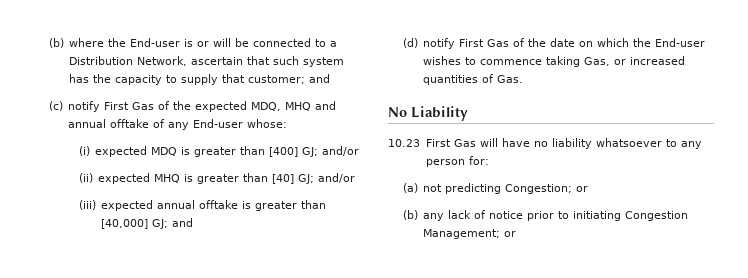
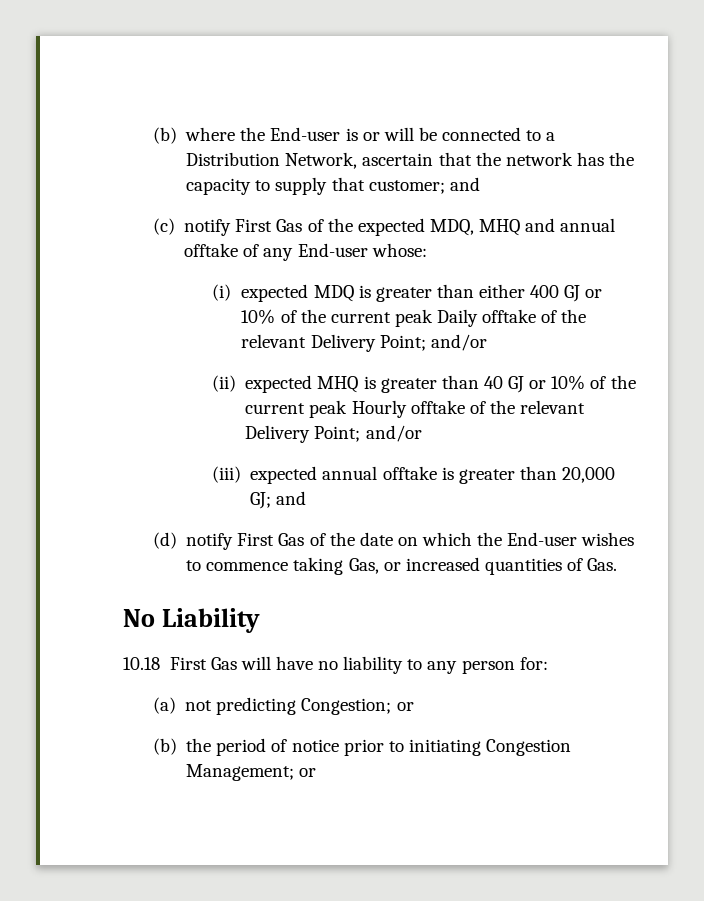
[273,56,345,67] such system -> [475,152,573,166] the network
[269,147,319,157] [400] GJ; -> [479,284,603,302] [241,309,587,327] [241,334,426,352] either 400 GJ or 10% of the current peak Daily offtake of the relevant Delivery Point;
[272,174,315,184] [40] GJ; -> [483,375,636,393] [245,400,586,418] [245,425,361,443] 40 GJ or 10% of the current peak Hourly offtake of the relevant Delivery Point;
[101,219,149,229] [40,000] -> [562,467,616,483] 20,000
[388,139,420,147] 10.23 -> [123,657,160,670] 10.18
[595,138,662,147] whatsoever -> (404, 665) none
[423,210,472,221] any lack -> [186,738,267,756] the period

